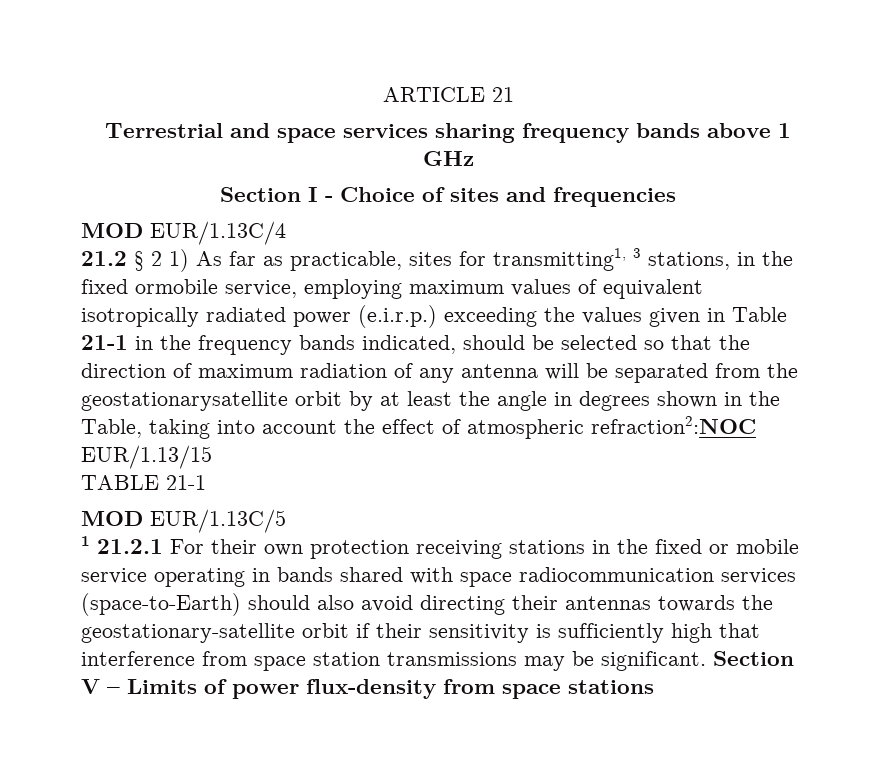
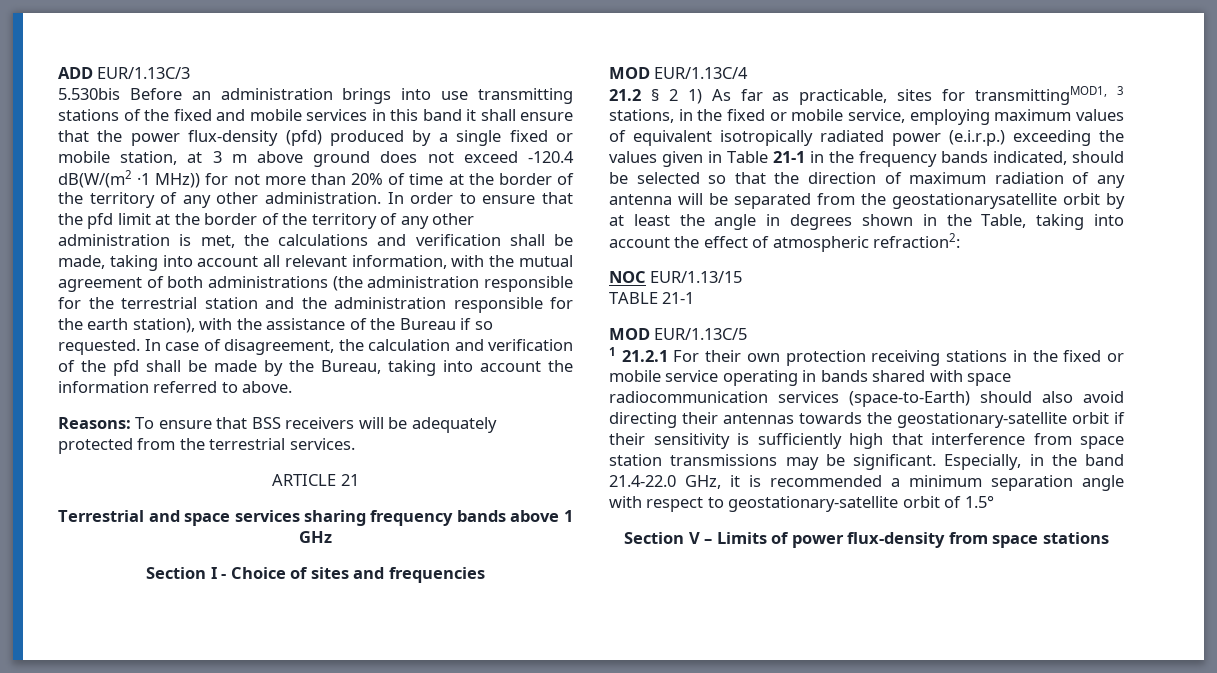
(382, 94) none -> [58,67,191,79] [58,88,573,104] [58,109,573,121] [58,130,573,146] [58,151,574,167] [58,170,574,188] [58,192,574,208] [58,213,475,229] [58,234,573,248] [58,255,573,271] [58,276,573,292] [58,297,573,313] [58,318,493,333] [58,339,573,355] [58,360,573,376] [58,381,293,393] [58,417,497,433] [58,438,355,454] ADD EUR/1.13C/3 // 5.530bis Before an administration brings into use transmitting stations of the fixed and mobile services in this band it shall ensure that the power flux-density (pfd) produced by a single fixed or mobile station, at 3 m above ground does not exceed -120.4 dB(W/(m2 ·1 MHz)) for not more than 20% of time at the border of the territory of any other administration. In order to ensure that the pfd limit at the border of the territory of any other administration is met, the calculations and verification shall be made, taking into account all relevant information, with the mutual agreement of both administrations (the administration responsible for the terrestrial station and the administration responsible for the earth station), with the assistance of the Bureau if so requested. In case of disagreement, the calculation and verification of the pfd shall be made by the Bureau, taking into account the information referred to above. // Reasons: To ensure that BSS receivers will be adequately protected from the terrestrial services. //
[493,248,626,271] transmitting1, -> [975,86,1108,105] transmittingMOD1,
[135,279,218,294] ormobile -> [769,109,844,121] or mobile
[591,416,756,434] refraction2:NOC -> [873,233,961,248] [609,271,646,283] refraction2: // NOC
(706, 661) none -> [944,454,1124,470] [609,475,1124,491] [609,495,994,512] Especially, in the band 21.4-22.0 GHz, it is recommended a minimum separation angle with respect to geostationary-satellite orbit of 1.5° //

